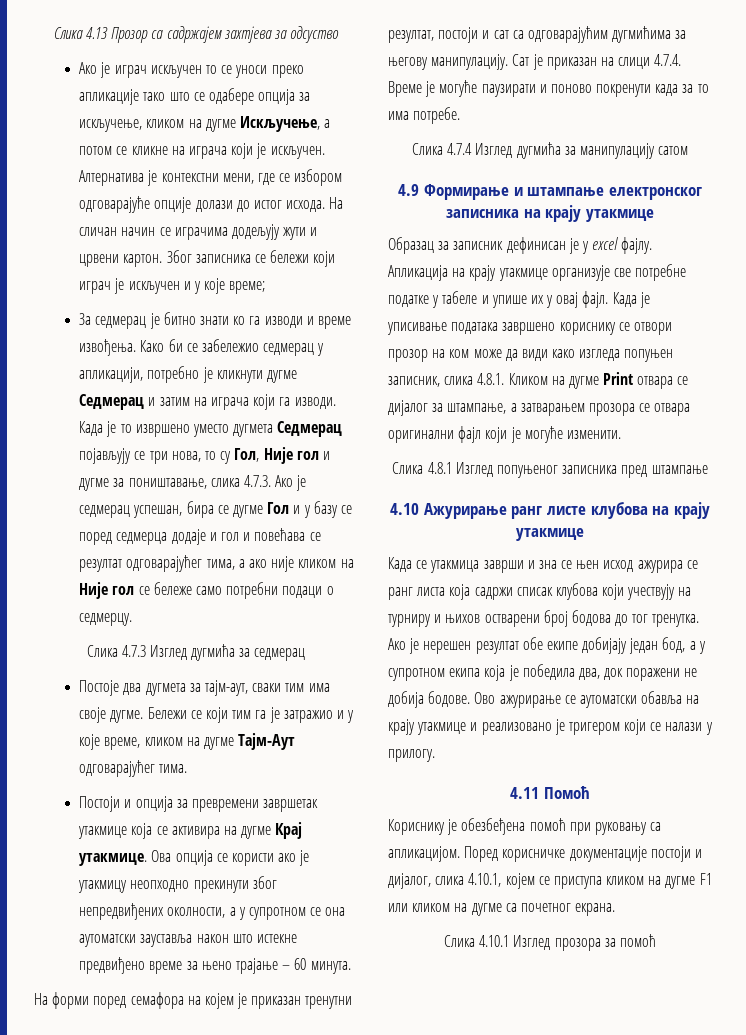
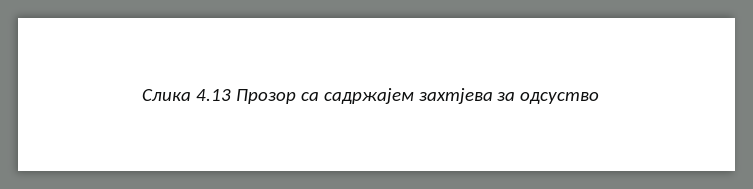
[79,62,304,78] [79,88,311,105] [79,116,331,132] [79,143,325,159] [79,169,343,186] [79,196,344,213] [79,224,318,240] [79,250,336,267] [79,278,266,294] [79,312,351,329] [79,339,325,356] [79,366,298,383] [79,394,336,410] [79,421,343,437] [79,447,330,464] [79,475,307,491] [79,501,352,518] [79,528,321,545] [79,555,354,572] [79,582,334,599] [79,613,133,626] [86,644,306,661] [79,680,330,696] [79,707,355,723] [79,733,296,750] [79,760,188,777] [79,796,319,812] [78,822,303,839] [79,850,310,866] [78,876,277,893] [79,903,346,920] [79,934,298,947] [79,957,351,974] [34,992,353,1009] [388,26,687,43] [388,54,682,70] [388,80,709,97] [388,107,461,124] [411,142,689,159] [398,184,702,200] [446,205,654,222] [388,237,653,254] [388,264,687,281] [388,291,650,308] [387,322,672,335] [388,349,674,362] [388,372,689,389] [388,400,691,416] [388,426,621,443] [392,462,708,478] [390,502,710,519] [516,528,584,541] [388,557,698,573] [388,583,692,600] [388,610,700,627] [388,637,706,654] [388,664,698,681] [388,691,700,708] [388,719,713,735] [388,749,435,762] [510,786,590,799] [388,818,662,835] [388,846,702,862] [388,873,712,889] [388,903,616,916] [444,934,656,951] // Ако је играч искључен то се уноси преко апликације тако што се одабере опција за искључење, кликом на дугме Искључење, а потом се кликне на играча који је искључен. Алтернатива је контекстни мени, где се избором одговарајуће опције долази до истог исхода. На сличан начин се играчима додељују жути и црвени картон. Због записника се бележи који играч је искључен и у које време; // За седмерац је битно знати ко га изводи и време извођења. Како би се забележио седмерац у апликацији, потребно је кликнути дугме Седмерац и затим на играча који га изводи. Када је то извршено уместо дугмета Седмерац појављују се три нова, то су Гол, Није гол и дугме за поништавање, слика 4.7.3. Ако је седмерац успешан, бира се дугме Гол и у базу се поред седмерца додаје и гол и повећава се резултат одговарајућег тима, а ако није кликом на Није гол се бележе само потребни подаци о седмерцу. // Слика 4.7.3 Изглед дугмића за седмерац // Постоје два дугмета за тајм-аут, сваки тим има своје дугме. Бележи се који тим га је затражио и у које време, кликом на дугме Тајм-Аут одговарајућег тима. // Постоји и опција за превремени завршетак утакмице која се активира на дугме Крај утакмице. Ова опција се користи ако је утакмицу неопходно прекинути због непредвиђених околности, а у супротном се она аутоматски зауставља након што истекне предвиђено време за њено трајање – 60 минута. // На форми поред семафора на којем је приказан тренутни резултат, постоји и сат са одговарајућим дугмићима за његову манипулацију. Сат је приказан на слици 4.7.4. Време је могуће паузирати и поново покренути када за то има потребе. // Слика 4.7.4 Изглед дугмића за манипулацију сатом // 4.9 Формирање и штампање електронског записника на крају утакмице // Образац за записник дефинисан је у excel фајлу. Апликација на крају утакмице организује све потребне податке у табеле и упише их у овај фајл. Када је уписивање података завршено кориснику се отвори прозор на ком може да види како изгледа попуњен записник, слика 4.8.1. Кликом на дугме Print отвара се дијалог за штампање, а затварањем прозора се отвара оригинални фајл који је могуће изменити. // Слика 4.8.1 Изглед попуњеног записника пред штампање // 4.10 Ажурирање ранг листе клубова на крају утакмице // Када се утакмица заврши и зна се њен исход ажурира се ранг листа која садржи списак клубова који учествују на турниру и њихов остварени број бодова до тог тренутка. Ако је нерешен резултат обе екипе добијају један бод, а у супротном екипа која је победила два, док поражени не добија бодове. Ово ажурирање се аутоматски обавља на крају утакмице и реализовано је тригером који се налази у прилогу. // 4.11 Помоћ // Кориснику је обезбеђена помоћ при руковању са апликацијом. Поред корисничке документације постоји и дијалог, слика 4.10.1, којем се приступа кликом на дугме F1 или кликом на дугме са почетног екрана. // Слика 4.10.1 Изглед прозора за помоћ -> (600, 98) none

